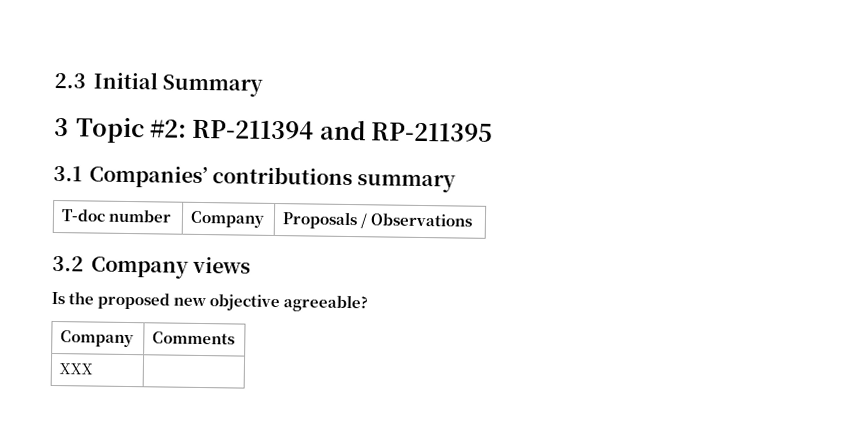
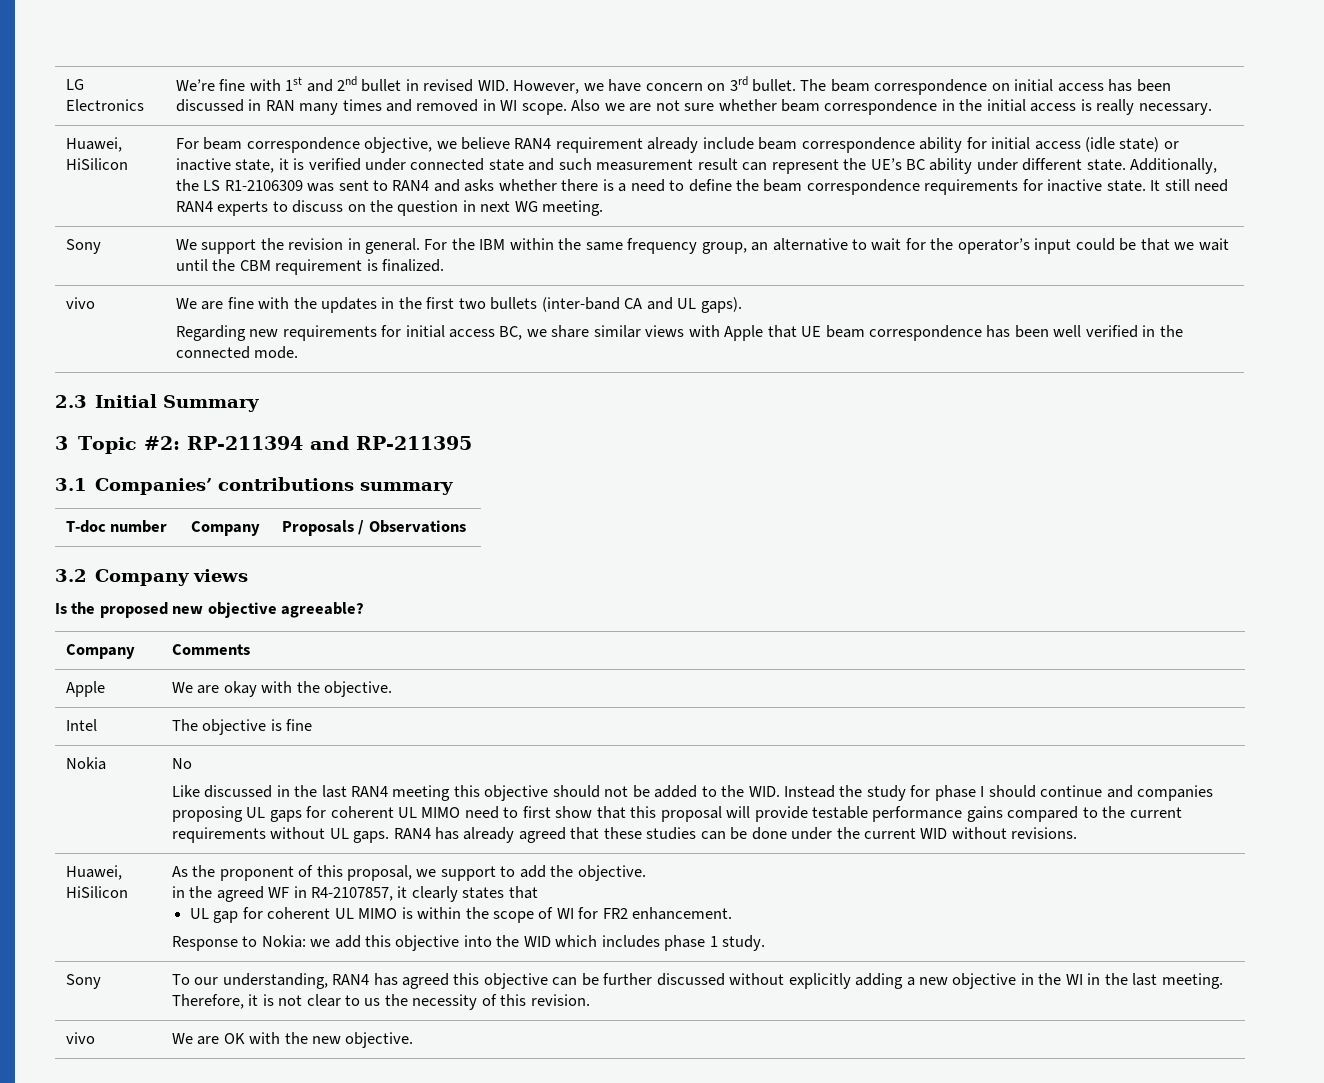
(54, 80) none -> [65,79,84,90] [65,99,144,111] [175,76,1171,95] [175,99,1212,115] [65,137,122,152] [65,158,128,170] [175,137,1179,153] [175,158,1218,174] [175,179,1229,195] [175,200,604,216] [65,239,101,254] [175,238,1229,254] [175,259,445,275] [65,297,95,309] [175,297,742,313] [175,325,1183,341] [175,346,299,359] LG Electronics | We’re fine with 1st and 2nd bullet in revised WID. However, we have concern on 3rd bullet. The beam correspondence on initial access has been discussed in RAN many times and removed in WI scope. Also we are not sure whether beam correspondence in the initial access is really necessary. // Huawei, HiSilicon | For beam correspondence objective, we believe RAN4 requirement already include beam correspondence ability for initial access (idle state) or inactive state, it is verified under connected state and such measurement result can represent the UE’s BC ability under different state. Additionally, the LS R1-2106309 was sent to RAN4 and asks whether there is a need to define the beam correspondence requirements for inactive state. It still need RAN4 experts to discuss on the question in next WG meeting. // Sony | We support the revision in general. For the IBM within the same frequency group, an alternative to wait for the operator’s input could be that we wait until the CBM requirement is finalized. // vivo | We are fine with the updates in the first two bullets (inter-band CA and UL gaps). // Regarding new requirements for initial access BC, we share similar views with Apple that UE beam correspondence has been well verified in the connected mode. //
[59,363,94,375] XXX | -> [65,681,105,697] [171,681,393,697] [65,719,97,731] [171,719,313,735] [65,757,106,770] [171,758,192,769] [171,785,1214,801] [171,806,1182,822] [171,827,1078,843] [65,865,122,880] [65,886,128,898] [171,865,646,881] [171,886,538,902] [189,907,733,923] [171,935,766,951] [65,974,101,989] [171,973,1223,989] [171,994,590,1010] [65,1032,95,1044] [171,1032,414,1048] Apple | We are okay with the objective. // Intel | The objective is fine // Nokia | No // Like discussed in the last RAN4 meeting this objective should not be added to the WID. Instead the study for phase I should continue and companies proposing UL gaps for coherent UL MIMO need to first show that this proposal will provide testable performance gains compared to the current requirements without UL gaps. RAN4 has already agreed that these studies can be done under the current WID without revisions. // Huawei, HiSilicon | As the proponent of this proposal, we support to add the objective. // in the agreed WF in R4-2107857, it clearly states that // UL gap for coherent UL MIMO is within the scope of WI for FR2 enhancement. // Response to Nokia: we add this objective into the WID which includes phase 1 study. // Sony | To our understanding, RAN4 has agreed this objective can be further discussed without explicitly adding a new objective in the WI in the last meeting. Therefore, it is not clear to us the necessity of this revision. // vivo | We are OK with the new objective.

